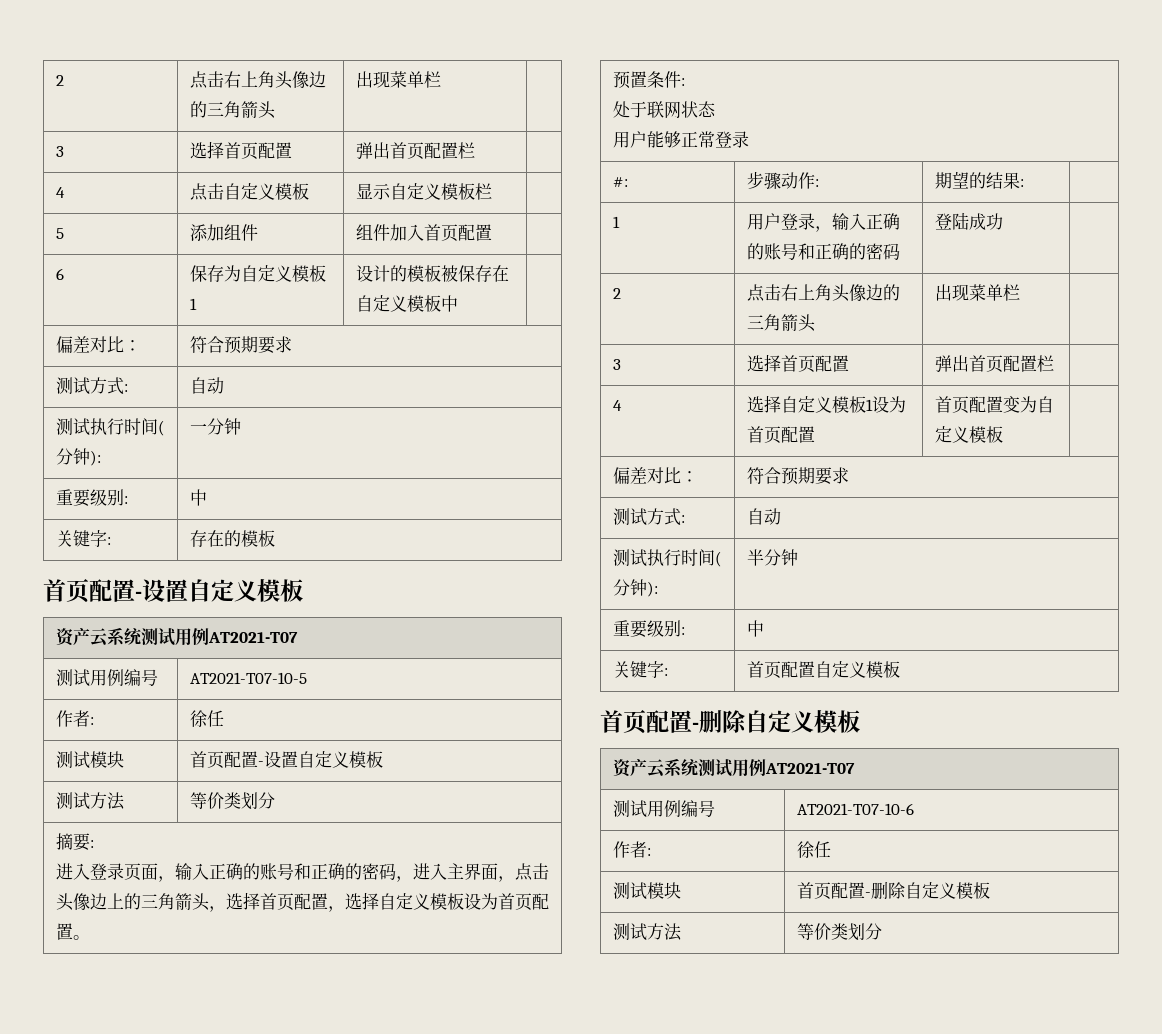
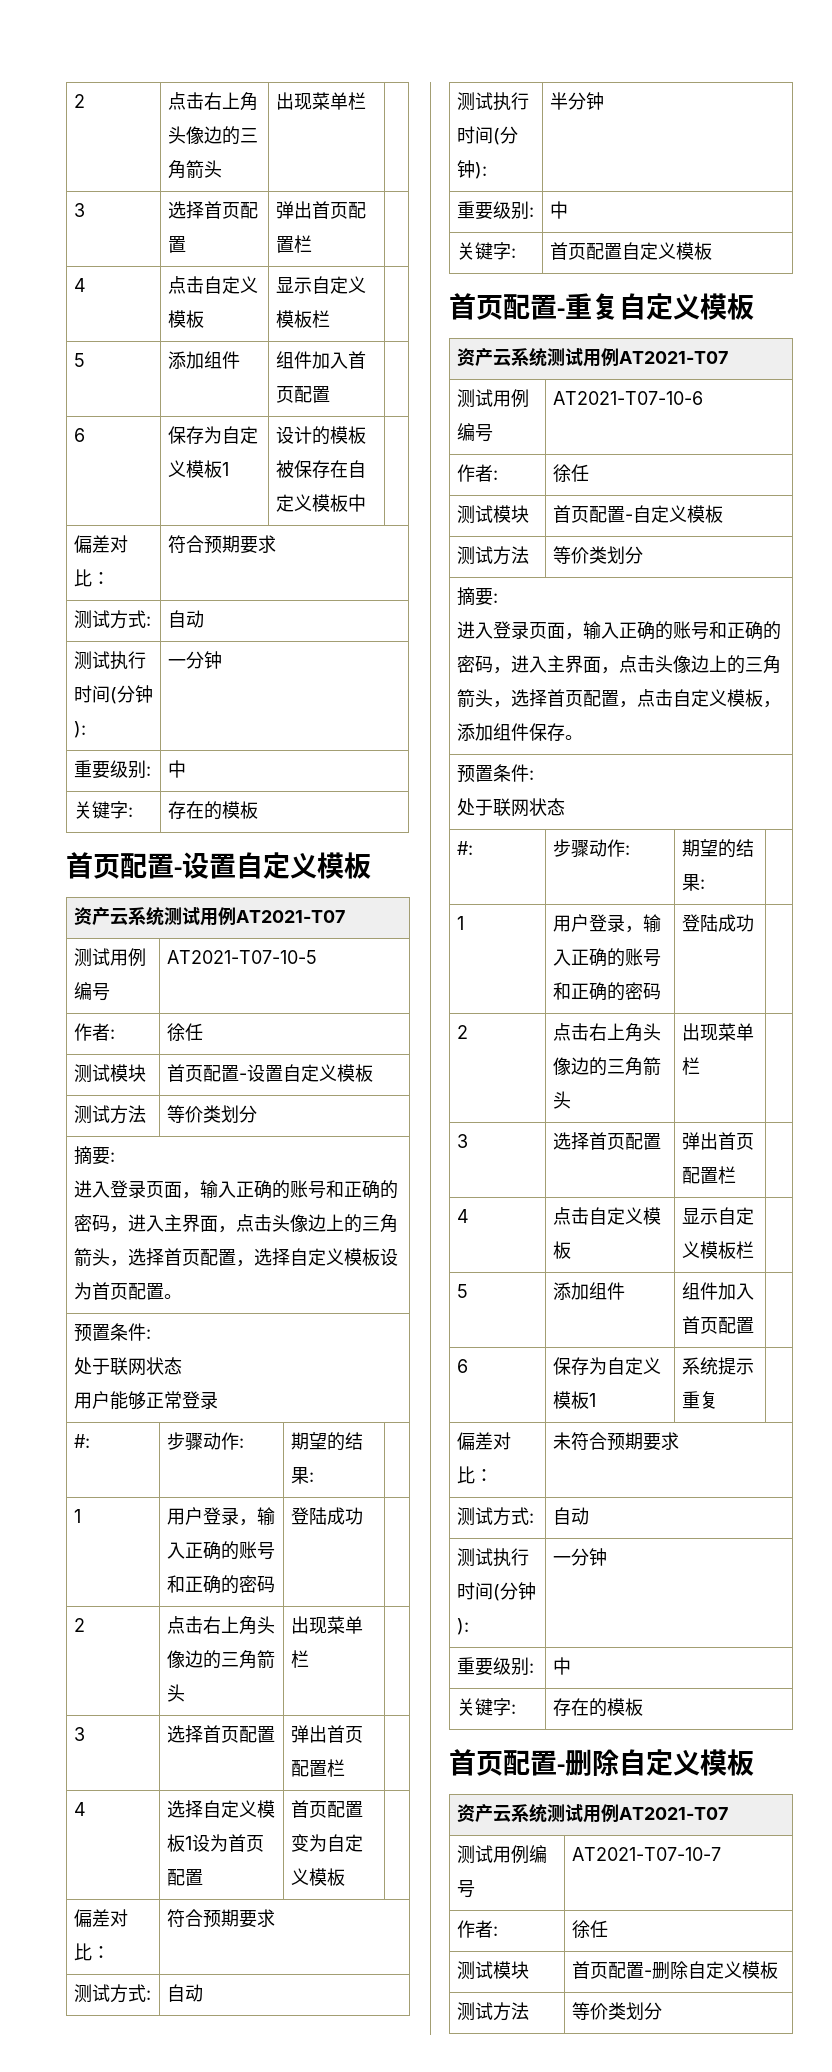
[699,710,747,733] 删除 -> [565,293,619,320] 重复
(831, 849) none -> [456,505,529,524] [552,505,723,523] [456,546,529,565] [552,546,643,564] [456,587,498,606] [456,621,781,640] [456,655,781,674] [456,689,781,708] [456,723,583,741] [456,764,534,783] [456,798,565,817] [456,841,473,855] [552,839,630,858] [681,839,754,858] [681,874,705,891] [456,916,464,930] [552,914,661,933] [552,948,661,967] [552,982,661,1001] [681,914,754,932] [456,1025,468,1039] [552,1023,661,1042] [552,1057,661,1076] [552,1091,571,1109] [681,1023,754,1041] [681,1057,700,1075] [456,1134,468,1148] [552,1132,661,1150] [681,1132,754,1150] [681,1166,736,1184] [456,1209,469,1223] [552,1207,661,1225] [552,1241,571,1259] [681,1207,754,1225] [681,1241,754,1259] [456,1284,468,1298] [552,1282,625,1300] [681,1282,754,1300] [681,1316,754,1334] [456,1359,468,1373] [552,1357,661,1375] [552,1391,596,1409] [681,1357,754,1375] [681,1391,718,1409] [456,1432,511,1451] [456,1466,493,1484] [552,1432,679,1451] [456,1507,534,1526] [552,1507,589,1525] [456,1548,529,1567] [456,1582,536,1601] [456,1618,469,1635] [552,1548,607,1566] [456,1657,534,1676] [552,1657,571,1675] [456,1698,516,1716] [552,1698,643,1717] [449,1749,754,1776] [456,1803,728,1823] [456,1845,547,1864] [456,1880,475,1898] [571,1847,721,1861] [456,1920,498,1938] [571,1920,608,1939] // 测试模块 | 首页配置-自定义模板 // 测试方法 | 等价类划分 // 摘要: // 进入登录页面，输入正确的账号和正确的密码，进入主界面，点击头像边上的三角箭头，选择首页配置，点击自定义模板，添加组件保存。 // 预置条件: // 处于联网状态 // #: | 步骤动作: | 期望的结果: | // 1 | 用户登录，输入正确的账号和正确的密码 | 登陆成功 | // 2 | 点击右上角头像边的三角箭头 | 出现菜单栏 | // 3 | 选择首页配置 | 弹出首页配置栏 | // 4 | 点击自定义模板 | 显示自定义模板栏 | // 5 | 添加组件 | 组件加入首页配置 | // 6 | 保存为自定义模板1 | 系统提示重复 | // 偏差对比： | 未符合预期要求 // 测试方式: | 自动 // 测试执行时间(分钟): | 一分钟 // 重要级别: | 中 // 关键字: | 存在的模板 // 首页配置-删除自定义模板 // 资产云系统测试用例AT2021-T07 // 测试用例编号 | AT2021-T07-10-7 // 作者: | 徐任

